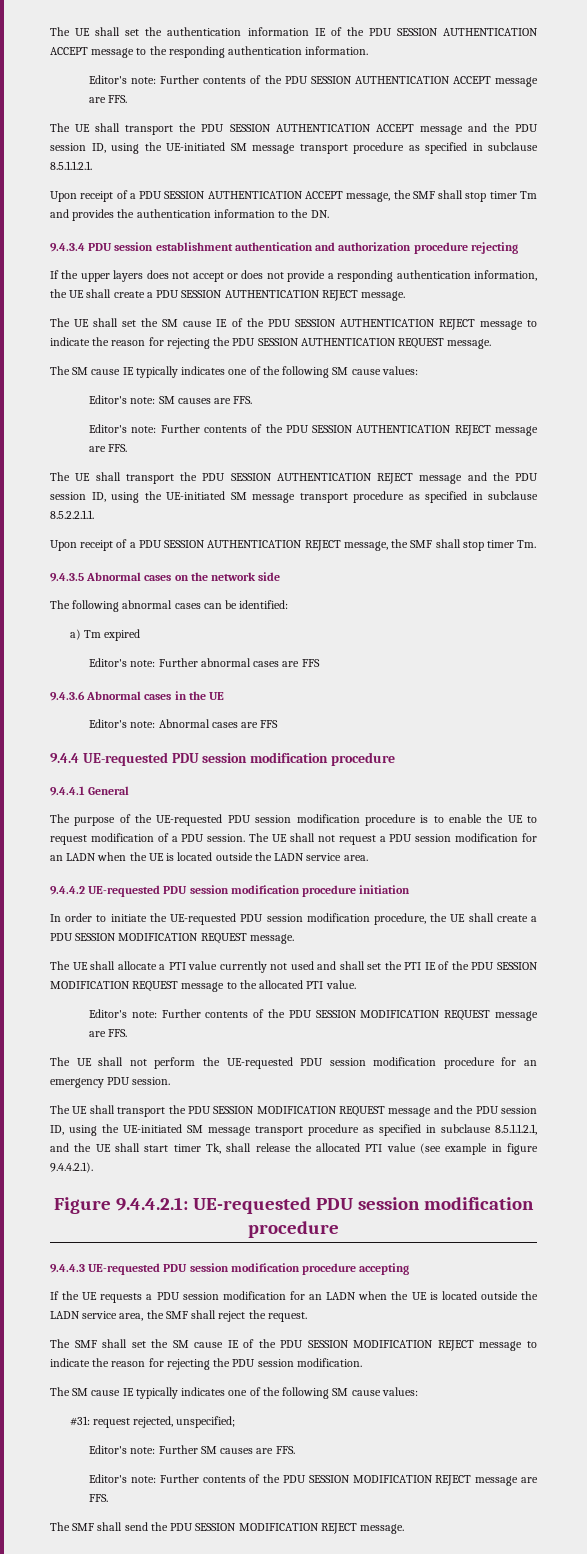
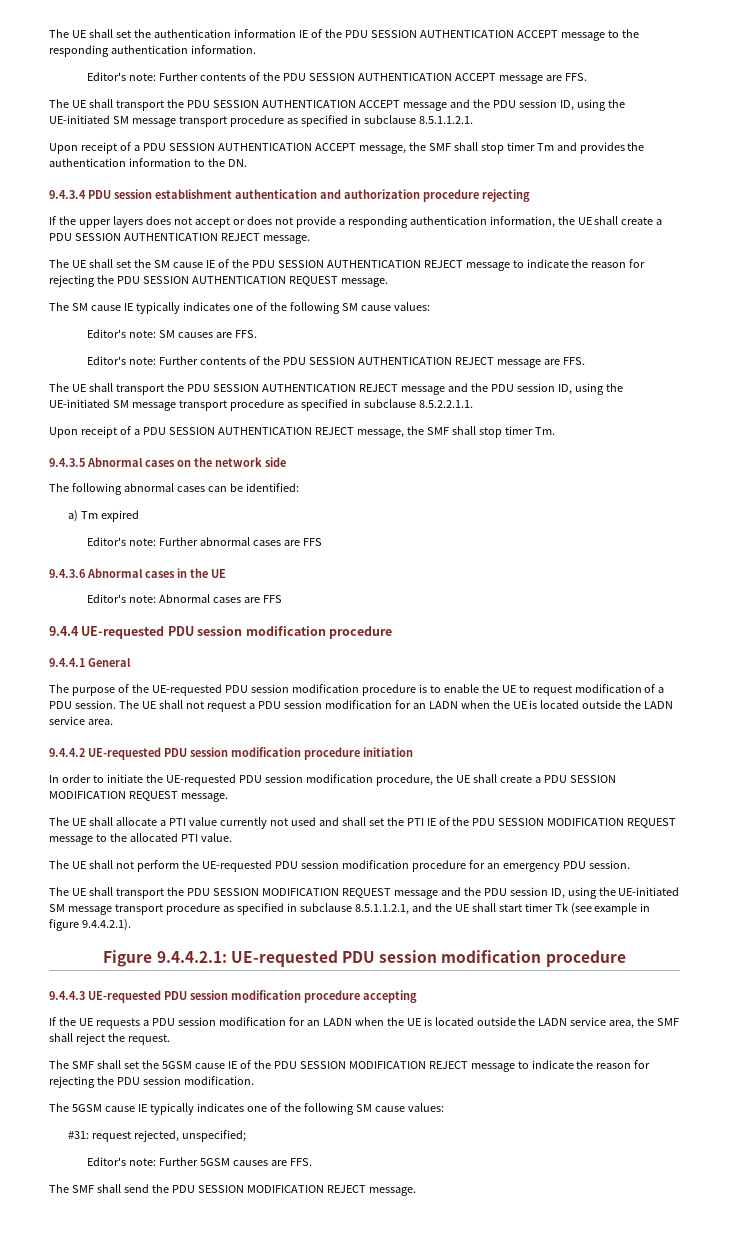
[89,1009,538,1021] [89,1029,128,1037] // Editor's note: Further contents of the PDU SESSION MODIFICATION REQUEST message are FFS. -> (232, 837) none
[205,1143,416,1154] Tk, shall release the allocated PTI value -> [554,903,568,912] Tk
[172,1340,189,1348] SM -> [161,1061,192,1069] 5GSM
[72,1388,89,1396] SM -> [71,1104,102,1112] 5GSM
[200,1446,295,1454] [89,1474,538,1486] [89,1494,109,1502] SM causes are FFS. // Editor's note: Further contents of the PDU SESSION MODIFICATION REJECT message are FFS. -> [200,1158,313,1166] 5GSM causes are FFS.

